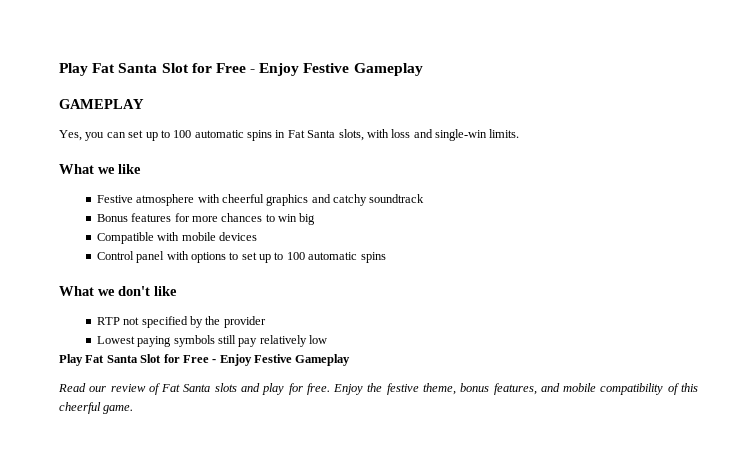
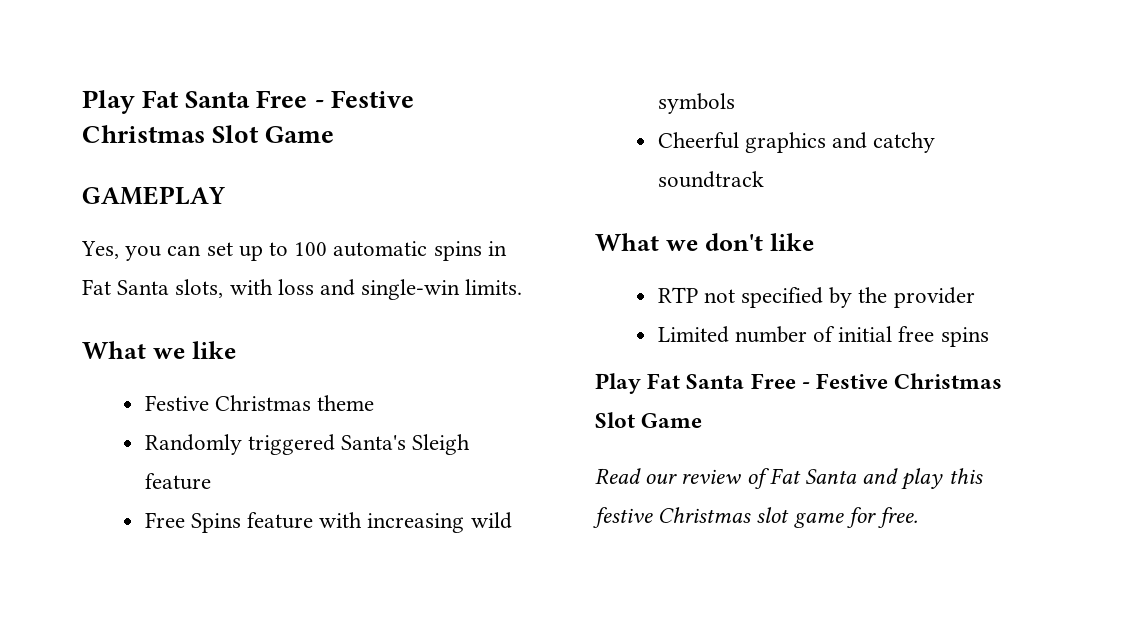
[59,63,423,76] Play Fat Santa Slot for Free - Enjoy Festive Gameplay -> [82,90,414,114] [82,125,335,143] Play Fat Santa Free - Festive Christmas Slot Game
[136,194,425,206] [96,213,316,225] [96,232,257,244] [96,251,386,263] atmosphere with cheerful graphics and catchy soundtrack // Bonus features for more chances to win big // Compatible with mobile devices // Control panel with options to set up to 100 automatic spins -> [214,395,374,411] [144,434,471,455] [144,473,211,490] [144,512,512,533] [657,93,735,114] [657,132,936,153] [657,171,764,188] Christmas theme // Randomly triggered Santa's Sleigh feature // Free Spins feature with increasing wild symbols // Cheerful graphics and catchy soundtrack
[96,335,328,347] [59,354,351,366] Lowest paying symbols still pay relatively low // Play Fat Santa Slot for Free - Enjoy Festive Gameplay -> [657,326,989,347] [595,373,1003,394] [595,412,703,428] Limited number of initial free spins // Play Fat Santa Free - Festive Christmas Slot Game
[214,383,237,392] slots -> (858, 476) none
[288,383,699,395] [59,402,134,414] for free. Enjoy the festive theme, bonus features, and mobile compatibility of this cheerful game. -> [948,468,983,484] [593,507,919,528] this festive Christmas slot game for free.

